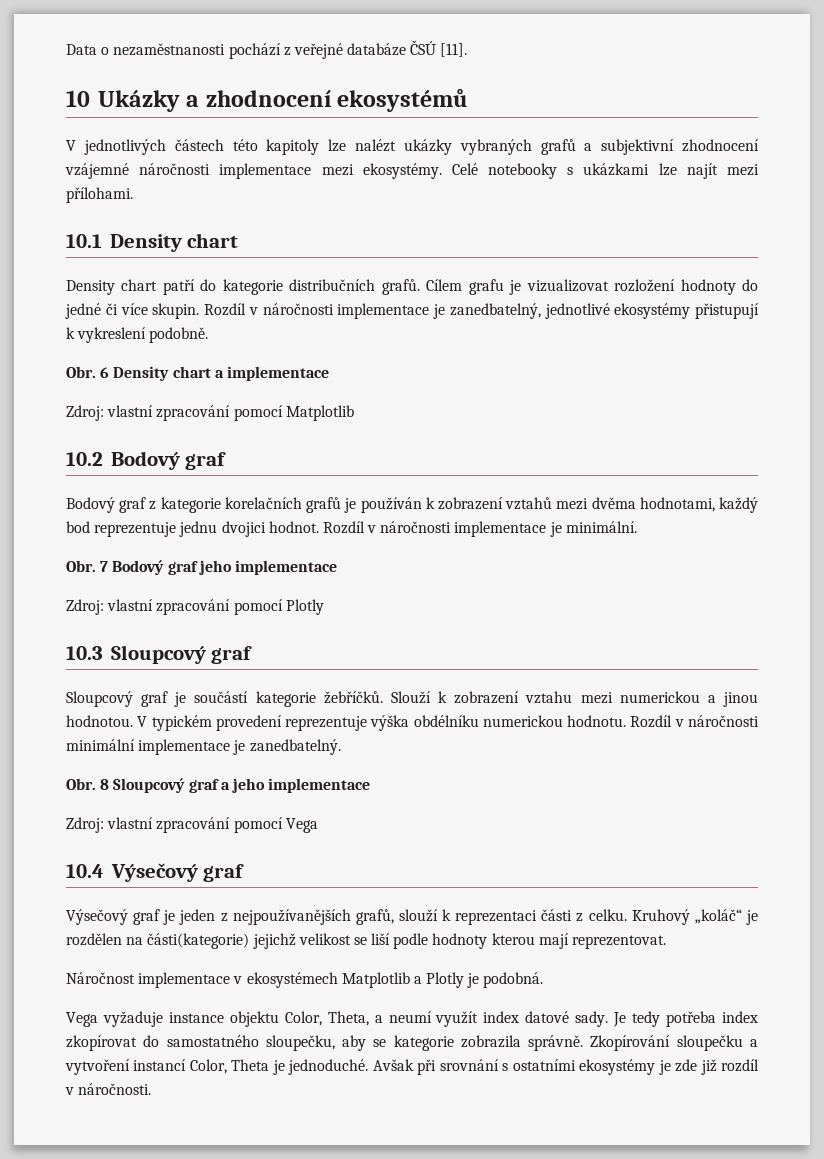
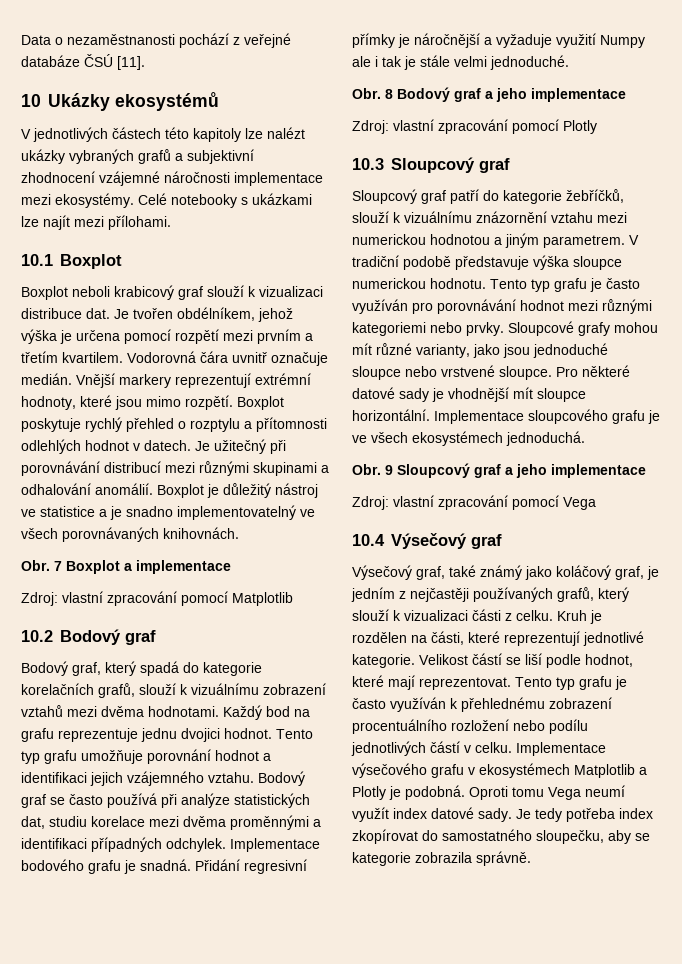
[186,90,332,107] a zhodnocení -> (110, 102) none
[109,233,239,252] [66,279,758,295] [65,303,759,319] [66,327,209,343] [66,366,211,381] Density chart // Density chart patří do kategorie distribučních grafů. Cílem grafu je vizualizovat rozložení hodnoty do jedné či více skupin. Rozdíl v náročnosti implementace je zanedbatelný, jednotlivé ekosystémy přistupují k vykreslení podobně. // Obr. 6 Density chart -> [60,254,122,269] [21,285,323,300] [21,307,293,322] [21,329,313,344] [21,351,328,366] [21,373,311,388] [21,395,284,410] [21,417,327,432] [21,439,286,454] [21,461,329,476] [21,483,318,498] [21,505,315,520] [21,527,239,542] [21,560,120,574] Boxplot // Boxplot neboli krabicový graf slouží k vizualizaci distribuce dat. Je tvořen obdélníkem, jehož výška je určena pomocí rozpětí mezi prvním a třetím kvartilem. Vodorovná čára uvnitř označuje medián. Vnější markery reprezentují extrémní hodnoty, které jsou mimo rozpětí. Boxplot poskytuje rychlý přehled o rozptylu a přítomnosti odlehlých hodnot v datech. Je užitečný při porovnávání distribucí mezi různými skupinami a odhalování anomálií. Boxplot je důležitý nástroj ve statistice a je snadno implementovatelný ve všech porovnávaných knihovnách. // Obr. 7 Boxplot
[119,497,758,513] [66,521,637,537] [66,560,198,575] graf z kategorie korelačních grafů je používán k zobrazení vztahů mezi dvěma hodnotami, každý bod reprezentuje jednu dvojici hodnot. Rozdíl v náročnosti implementace je minimální. // Obr. 7 Bodový graf -> [72,661,262,676] [21,683,326,698] [21,705,310,720] [21,728,313,742] [21,749,271,764] [21,771,305,786] [21,793,310,808] [21,815,321,830] [21,837,320,852] [21,859,307,874] [352,33,645,48] [352,55,569,70] [352,87,493,102] graf, který spadá do kategorie korelačních grafů, slouží k vizuálnímu zobrazení vztahů mezi dvěma hodnotami. Každý bod na grafu reprezentuje jednu dvojici hodnot. Tento typ grafu umožňuje porovnání hodnot a identifikaci jejich vzájemného vztahu. Bodový graf se často používá při analýze statistických dat, studiu korelace mezi dvěma proměnnými a identifikaci případných odchylek. Implementace bodového grafu je snadná. Přidání regresivní přímky je náročnější a vyžaduje využití Numpy ale i tak je stále velmi jednoduché. // Obr. 8 Bodový graf a
[174,691,758,707] [66,715,759,731] [66,739,341,755] [66,778,110,790] je součástí kategorie žebříčků. Slouží k zobrazení vztahu mezi numerickou a jinou hodnotou. V typickém provedení reprezentuje výška obdélníku numerickou hodnotu. Rozdíl v náročnosti minimální implementace je zanedbatelný. // Obr. 8 -> [450,189,624,204] [352,211,627,223] [352,233,639,248] [352,255,622,270] [352,278,640,292] [352,299,652,314] [352,321,658,336] [352,343,608,358] [352,365,630,380] [352,387,586,402] [352,409,660,424] [352,431,585,446] [352,464,393,475] patří do kategorie žebříčků, slouží k vizuálnímu znázornění vztahu mezi numerickou hodnotou a jiným parametrem. V tradiční podobě představuje výška sloupce numerickou hodnotu. Tento typ grafu je často využíván pro porovnávání hodnot mezi různými kategoriemi nebo prvky. Sloupcové grafy mohou mít různé varianty, jako jsou jednoduché sloupce nebo vrstvené sloupce. Pro některé datové sady je vhodnější mít sloupce horizontální. Implementace sloupcového grafu je ve všech ekosystémech jednoduchá. // Obr. 9
[133,909,538,925] graf je jeden z nejpoužívanějších grafů, slouží k reprezentaci -> [416,565,659,580] [351,587,629,602] [352,609,468,621] graf, také známý jako koláčový graf, je jedním z nejčastěji používaných grafů, který slouží k vizualizaci
[631,909,742,925] Kruhový „koláč“ -> [557,610,587,621] Kruh
[147,933,351,949] části(kategorie) jejichž velikost -> [431,631,644,646] [352,653,502,668] části, které reprezentují jednotlivé kategorie. Velikost částí
[432,933,535,949] hodnoty kterou -> [585,654,633,667] [352,675,384,687] hodnot, které
[66,972,231,988] // Náročnost implementace -> [515,676,627,690] [352,697,612,712] [352,719,588,734] [351,741,606,756] [352,763,464,778] Tento typ grafu je často využíván k přehlednému zobrazení procentuálního rozložení nebo podílu jednotlivých částí v celku. Implementace výsečového grafu
[66,1011,383,1027] // Vega vyžaduje instance objektu Color, Theta, a -> [469,786,581,800] Oproti tomu Vega
[590,1035,758,1051] [65,1059,760,1075] [65,1083,152,1095] Zkopírování sloupečku a vytvoření instancí Color, Theta je jednoduché. Avšak při srovnání s ostatními ekosystémy je zde již rozdíl v náročnosti. -> (531, 858) none

